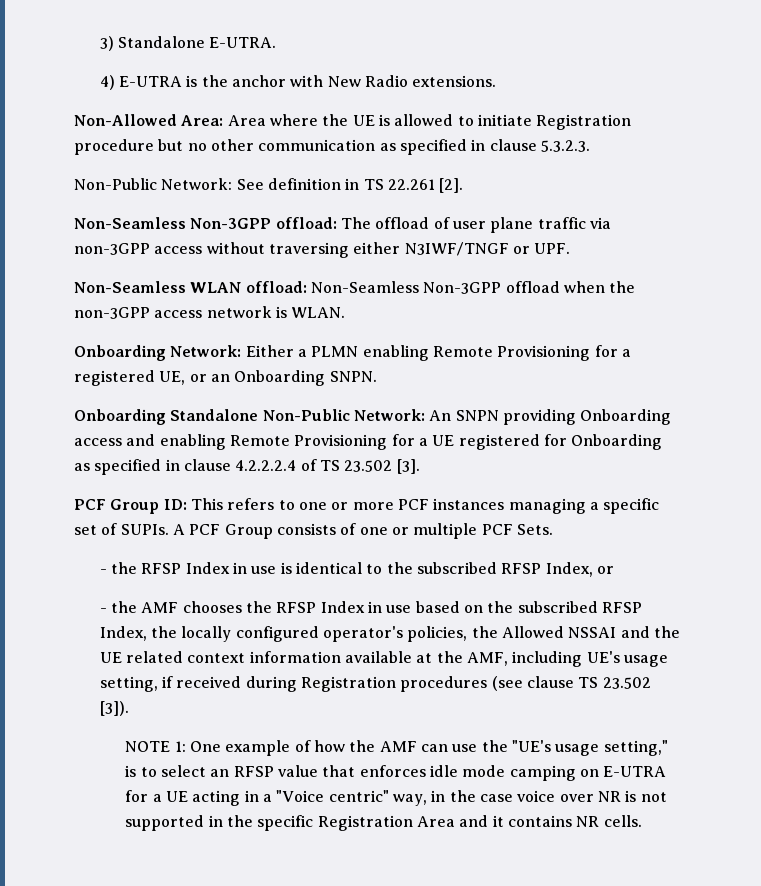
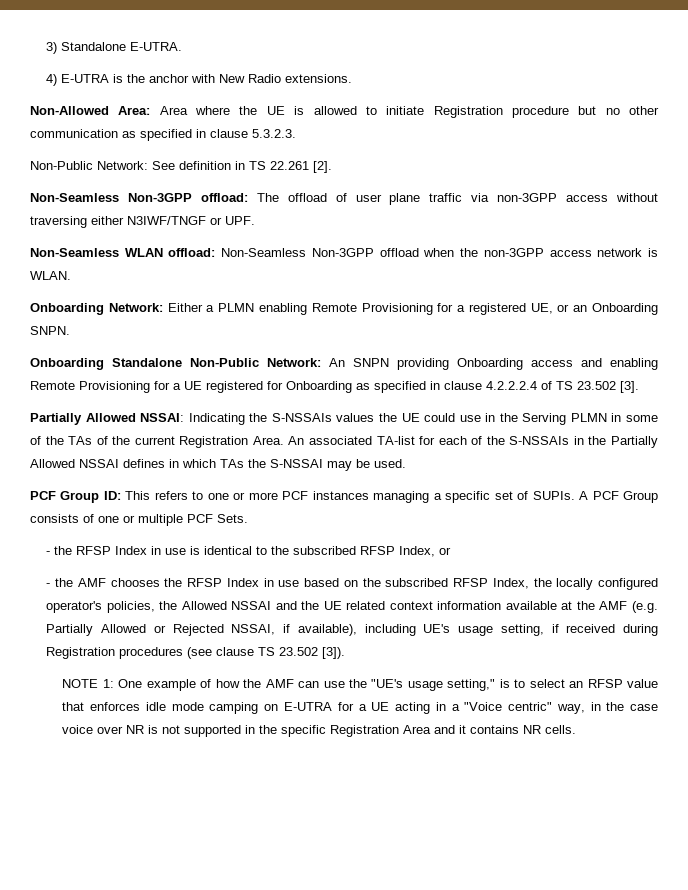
(420, 466) none -> [30,413,658,425] [30,436,658,448] [30,459,406,471] // Partially Allowed NSSAI: Indicating the S-NSSAIs values the UE could use in the Serving PLMN in some of the TAs of the current Registration Area. An associated TA-list for each of the S-NSSAIs in the Partially Allowed NSSAI defines in which TAs the S-NSSAI may be used.
[466,652,508,666] AMF, -> [599,601,658,613] [46,624,357,636] AMF (e.g. Partially Allowed or Rejected NSSAI, if available),

